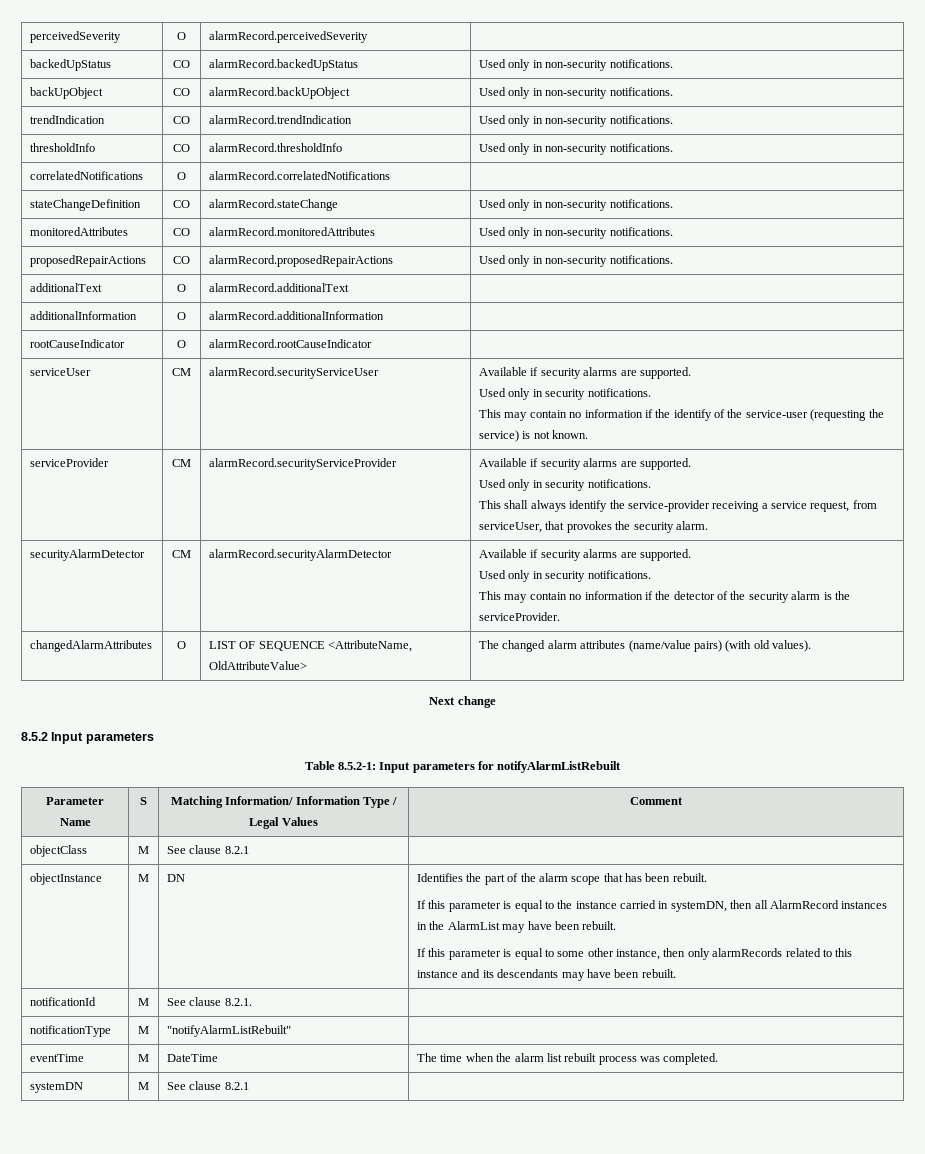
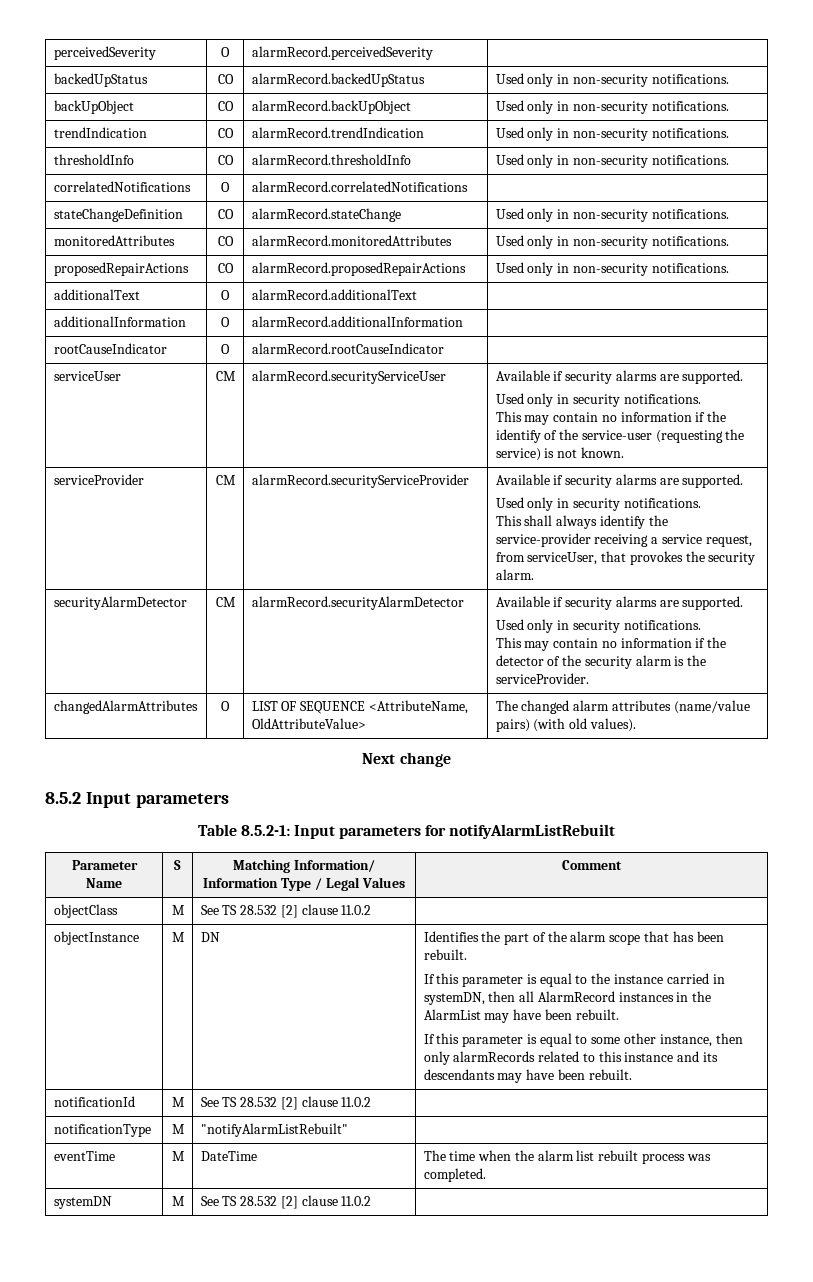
[189,845,249,854] clause 8.2.1 -> [222,904,372,918] TS 28.532 [2] clause 11.0.2
[189,997,252,1006] clause 8.2.1. -> [222,1096,372,1110] TS 28.532 [2] clause 11.0.2
[189,1081,249,1090] clause 8.2.1 -> [222,1195,372,1209] TS 28.532 [2] clause 11.0.2

